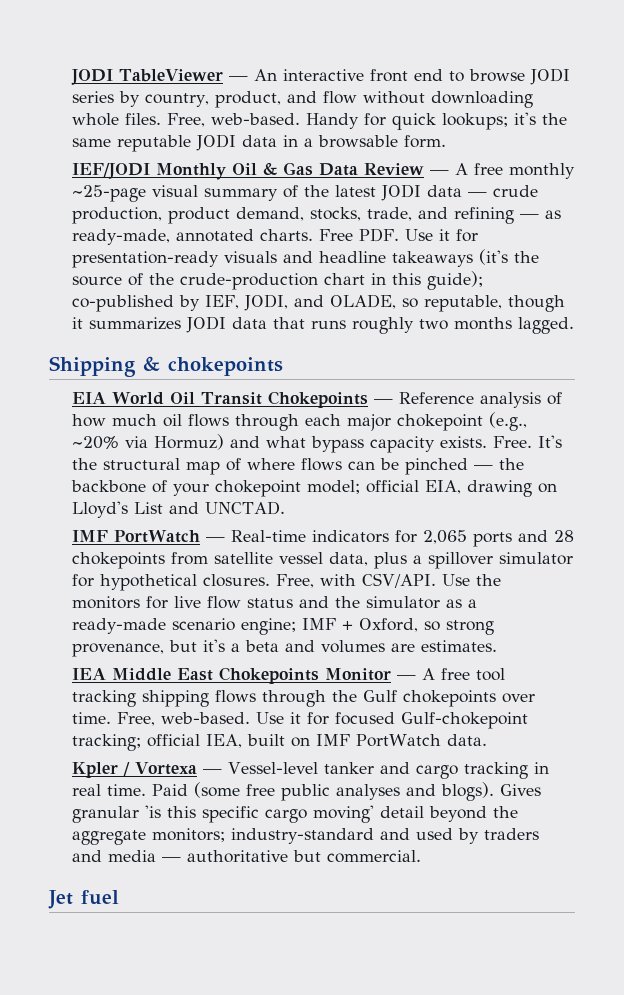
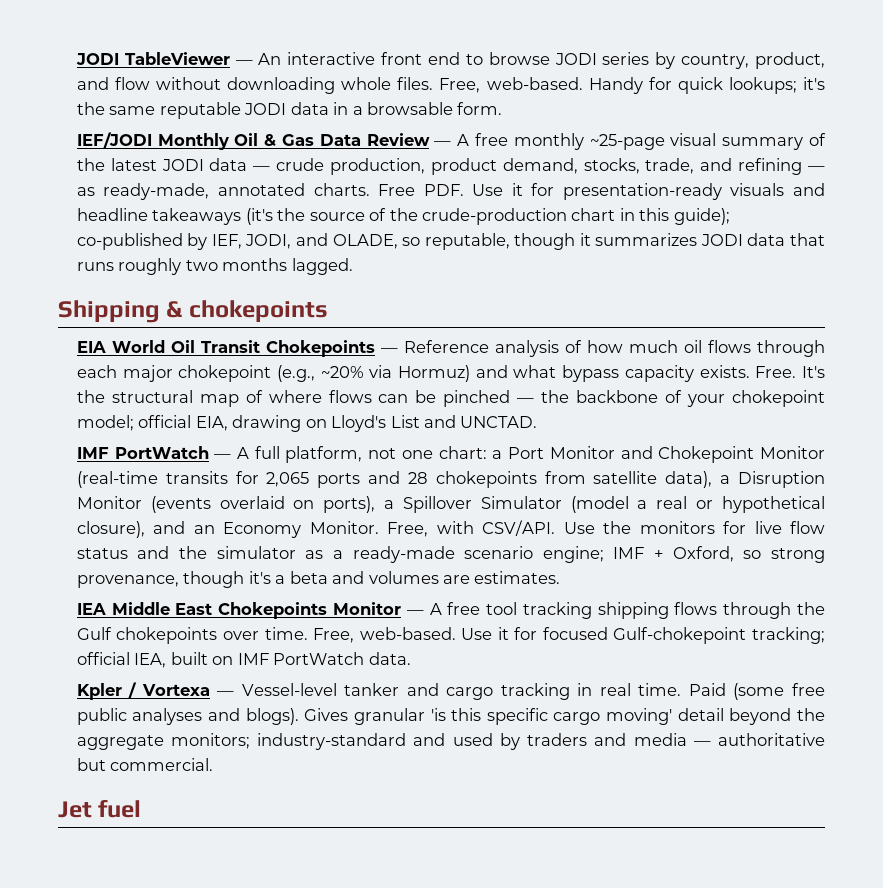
[231,530,390,543] Real-time indicators -> [236,446,826,463] [76,471,228,488] A full platform, not one chart: a Port Monitor and Chokepoint Monitor (real-time transits
[279,552,574,569] [72,574,271,591] vessel data, plus a spillover simulator for hypothetical closures. -> [665,471,825,488] [76,496,825,513] [76,521,379,538] data), a Disruption Monitor (events overlaid on ports), a Spillover Simulator (model a real or hypothetical closure), and an Economy Monitor.
[169,640,198,652] but -> [183,571,245,588] though

